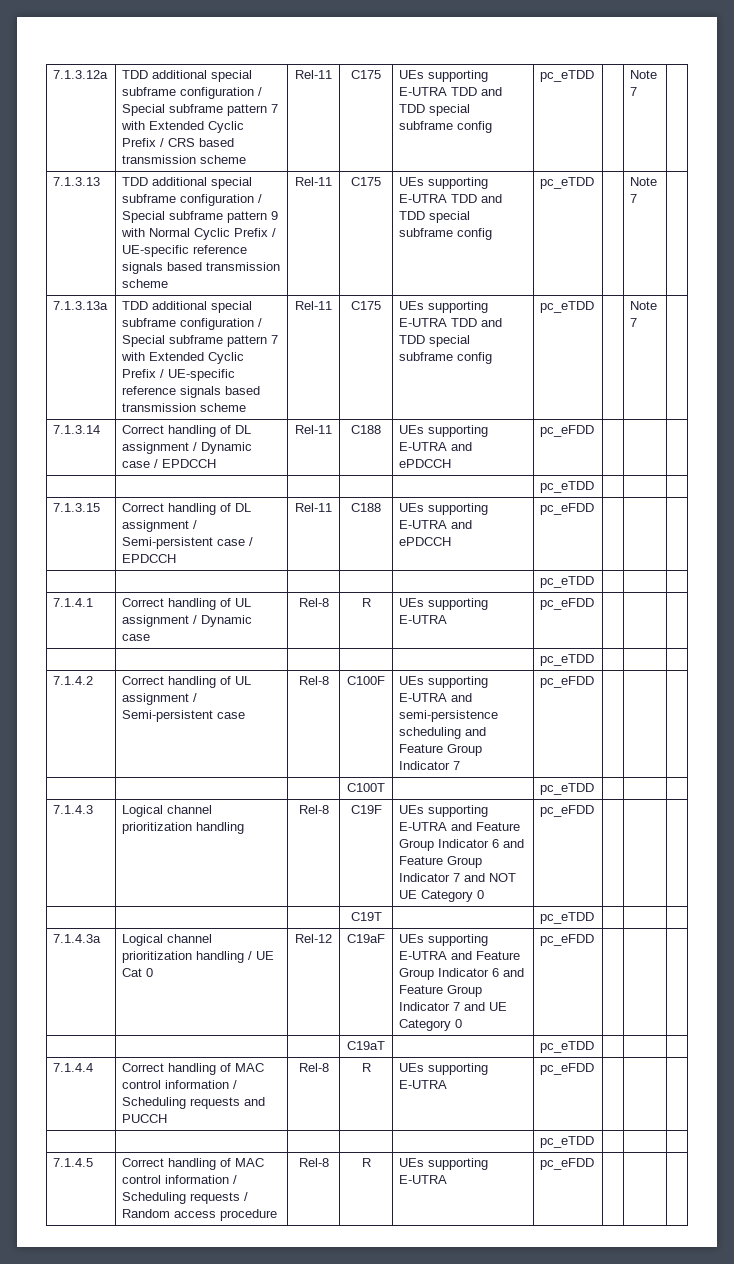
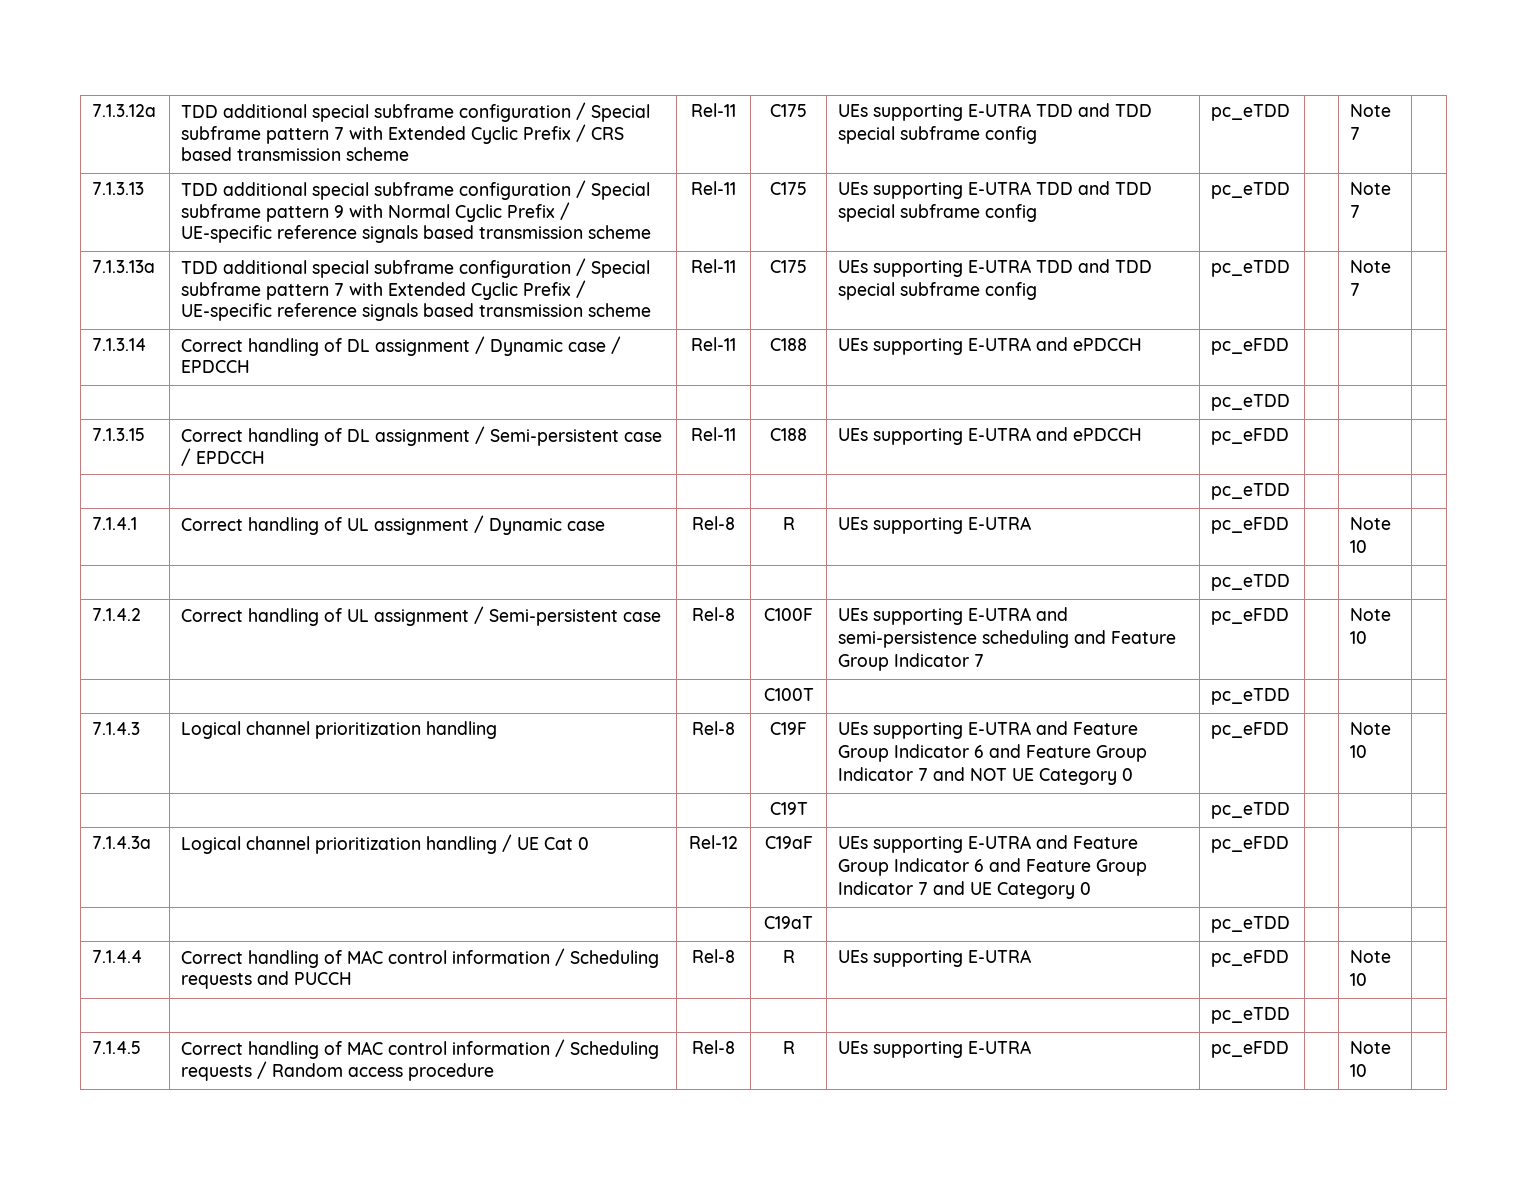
(595, 604) none -> [1350,517,1392,530] [1350,540,1368,553] Note 10
(595, 682) none -> [1350,608,1392,621] [1350,631,1368,644] Note 10
(595, 811) none -> [1350,722,1392,735] [1350,745,1368,758] Note 10
(595, 1069) none -> [1350,950,1392,963] [1350,973,1368,986] Note 10
(595, 1164) none -> [1350,1041,1392,1054] [1350,1064,1368,1077] Note 10

